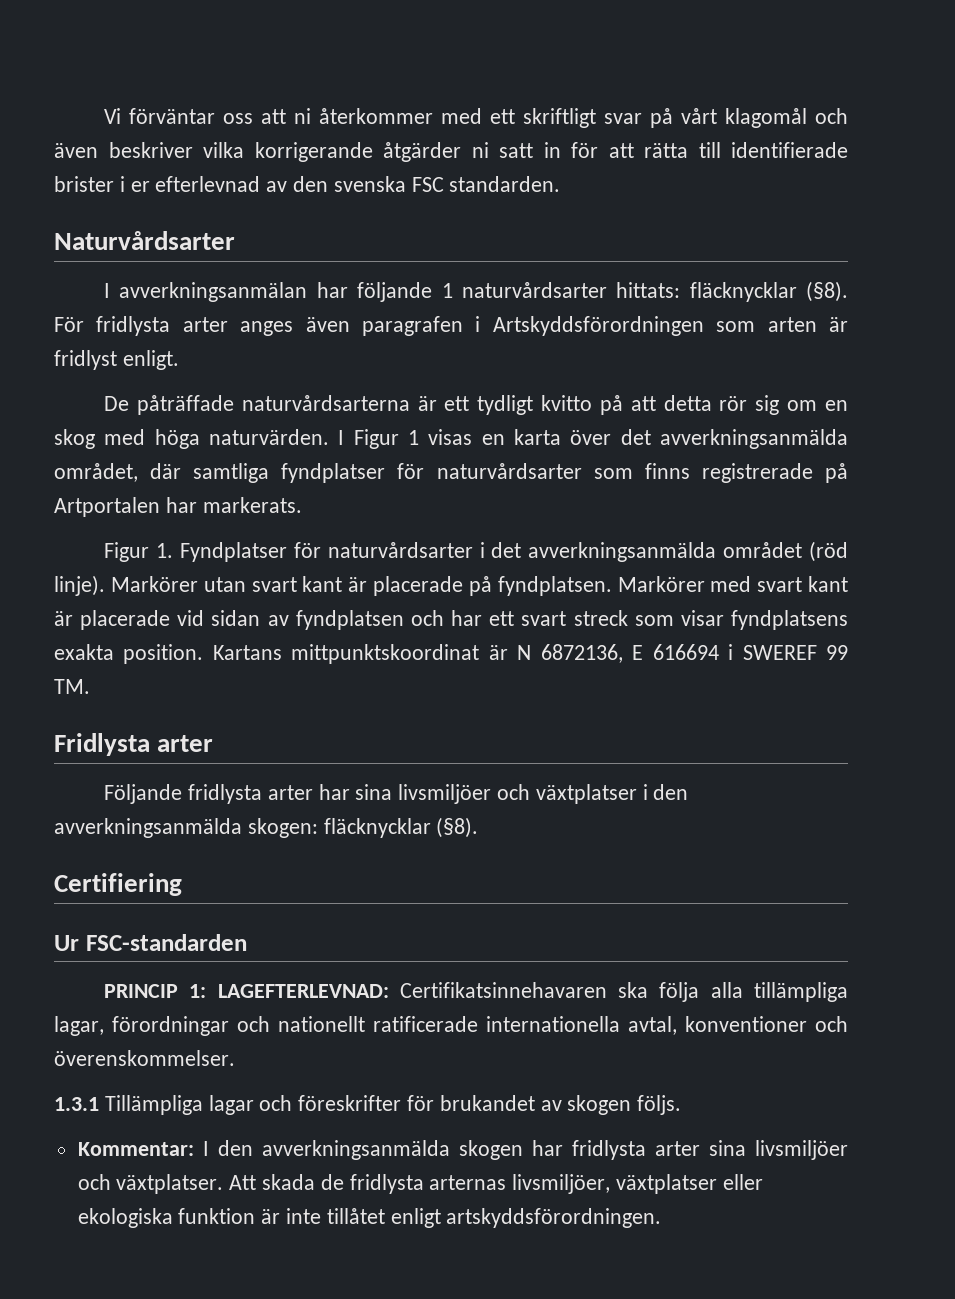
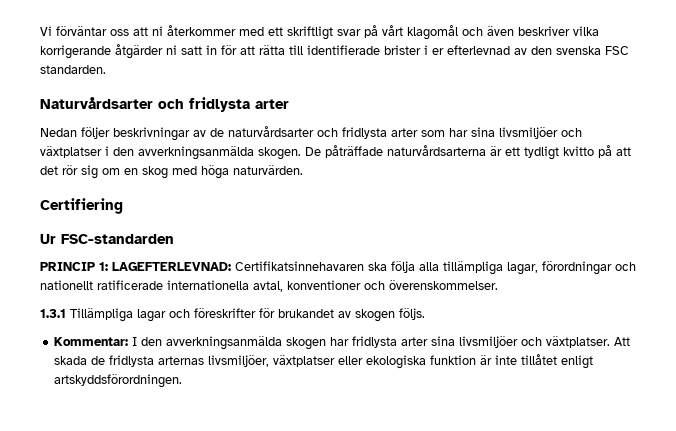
[104,281,848,302] [54,316,848,336] [54,350,179,370] // I avverkningsanmälan har följande 1 naturvårdsarter hittats: fläcknycklar (§8). För fridlysta arter anges även paragrafen i Artskyddsförordningen som arten är fridlyst enligt. // -> [158,97,289,112] [40,126,582,141] [40,146,301,160] och fridlysta arter // Nedan följer beskrivningar av de naturvårdsarter och fridlysta arter som har sina livsmiljöer och växtplatser i den avverkningsanmälda skogen.
[663,395,712,411] detta -> [40,166,58,175] det
[338,429,848,449] [54,463,848,483] [54,497,302,517] [104,541,848,562] [54,575,848,596] [54,610,849,630] [54,644,849,664] [54,679,90,694] [54,733,214,756] [104,784,689,804] [54,817,479,838] I Figur 1 visas en karta över det avverkningsanmälda området, där samtliga fyndplatser för naturvårdsarter som finns registrerade på Artportalen har markerats. // Figur 1. Fyndplatser för naturvårdsarter i det avverkningsanmälda området (röd linje). Markörer utan svart kant är placerade på fyndplatsen. Markörer med svart kant är placerade vid sidan av fyndplatsen och har ett svart streck som visar fyndplatsens exakta position. Kartans mittpunktskoordinat är N 6872136, E 616694 i SWEREF 99 TM. // Fridlysta arter // Följande fridlysta arter har sina livsmiljöer och växtplatser i den avverkningsanmälda skogen: fläcknycklar (§8). -> (303, 170) none

